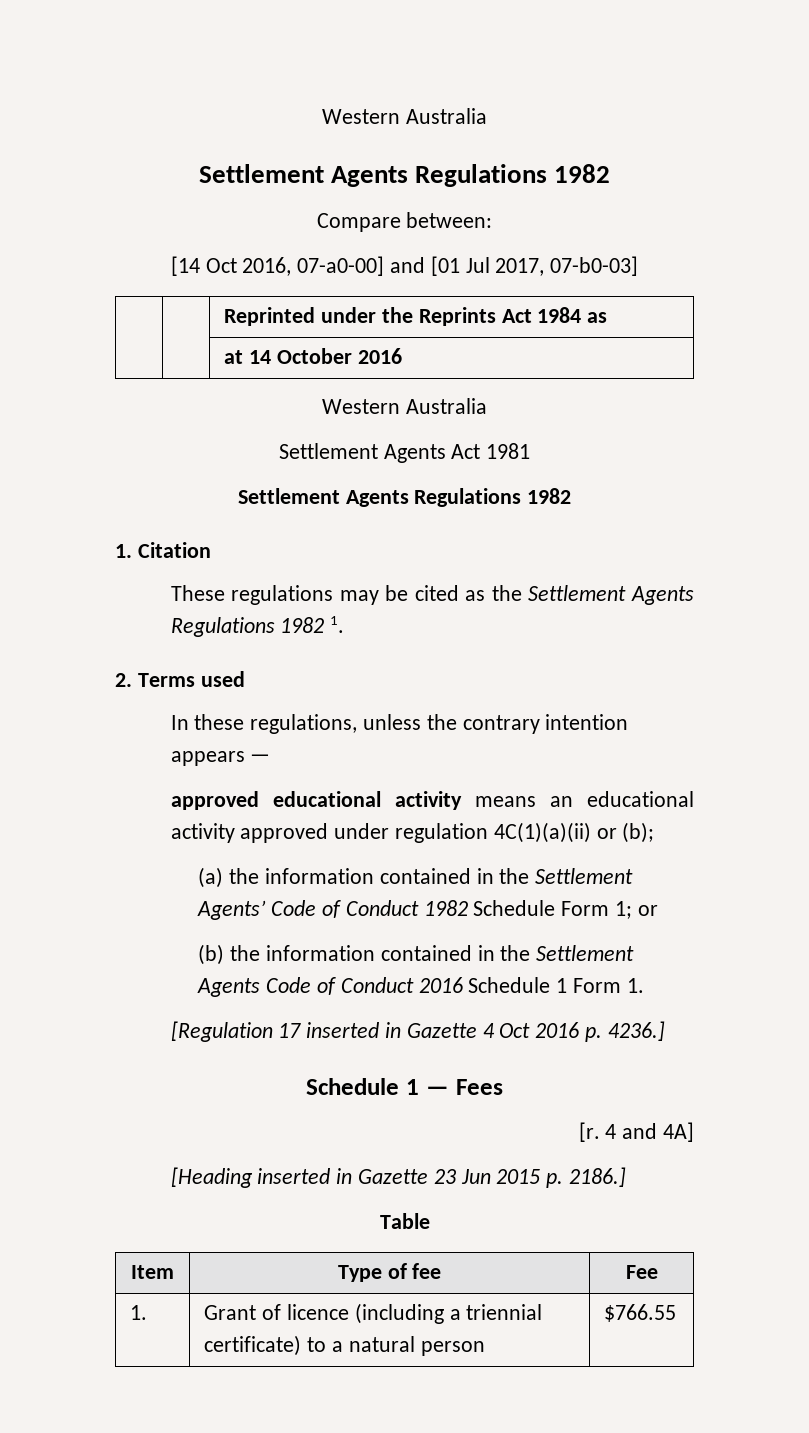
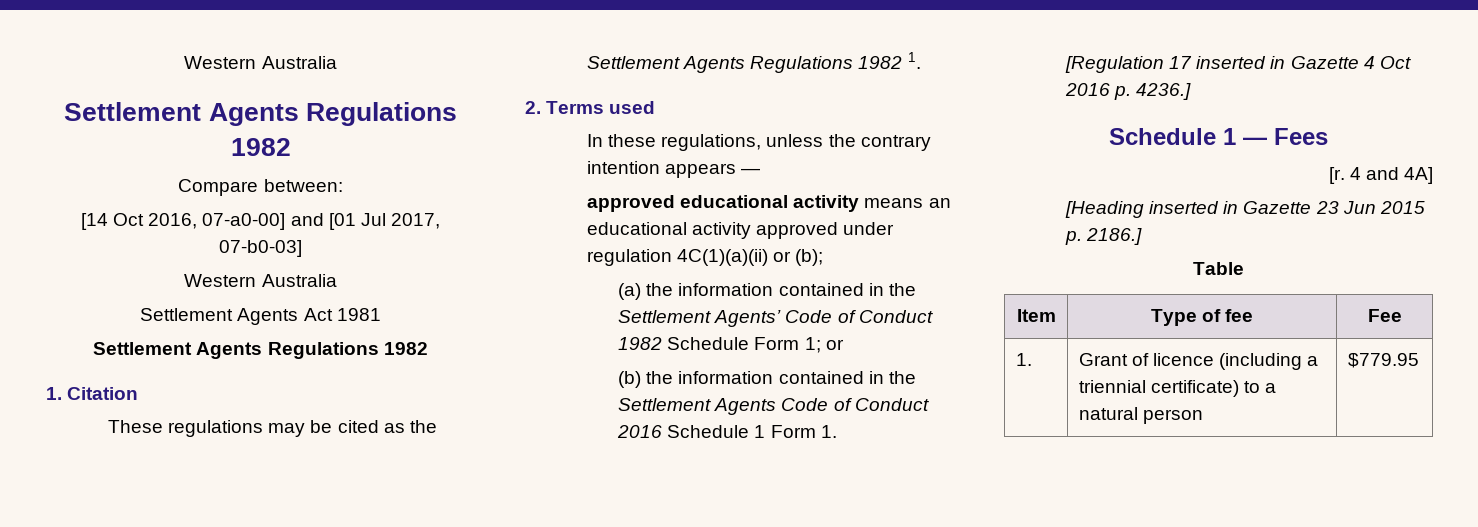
[224,307,608,326] [224,348,402,364] // | | Reprinted under the Reprints Act 1984 as // | | at 14 October 2016 -> (302, 248) none
[604,1304,677,1322] $766.55 -> [1347,353,1419,368] $779.95

